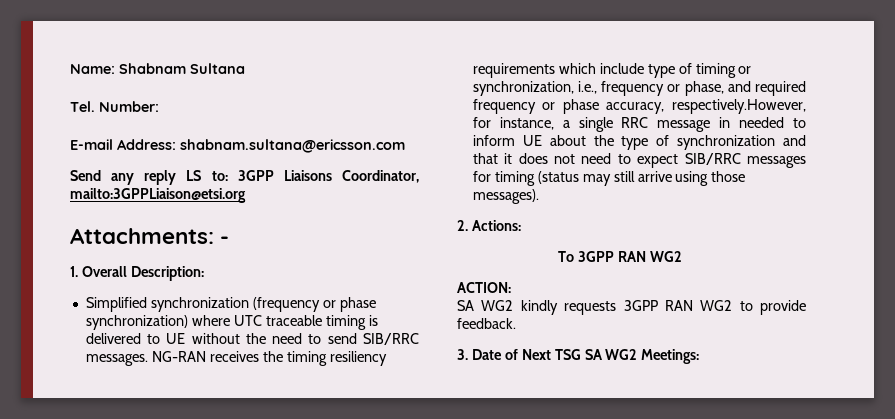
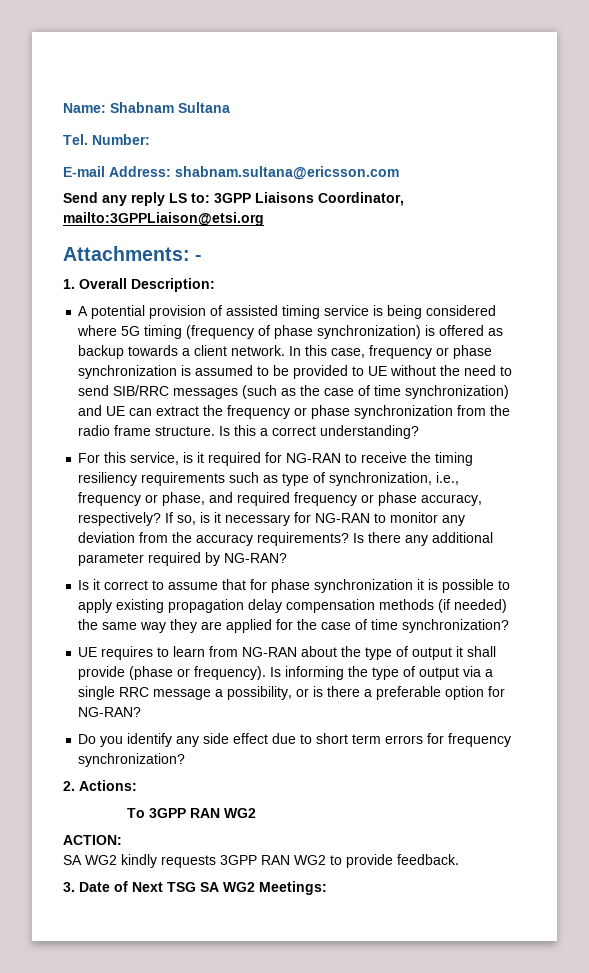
[85,297,376,312] [85,315,378,330] [85,333,141,344] Simplified synchronization (frequency or phase synchronization) where UTC traceable timing is delivered -> [78,305,497,319] [77,325,504,339] [78,345,493,359] [78,365,349,379] A potential provision of assisted timing service is being considered where 5G timing (frequency of phase synchronization) is offered as backup towards a client network. In this case, frequency or phase synchronization is assumed to be provided
[85,351,387,366] [472,63,752,78] messages. NG-RAN receives the timing resiliency requirements which include type of timing or -> [173,385,510,399] [78,405,511,419] [78,425,420,439] [78,452,474,466] [78,472,326,486] messages (such as the case of time synchronization) and UE can extract the frequency or phase synchronization from the radio frame structure. Is this a correct understanding? // For this service, is it required for NG-RAN to receive the timing resiliency requirements such as type of
[672,99,806,114] [472,117,806,132] [472,135,806,150] [472,153,806,168] [472,171,746,186] [472,189,539,204] respectively.However, for instance, a single RRC message in needed to inform UE about the type of synchronization and that it does not need to expect SIB/RRC messages for timing (status may still arrive using those messages). -> [78,512,466,526] [78,532,494,546] [78,552,288,566] [78,579,511,593] [78,599,508,613] [78,619,510,633] [78,646,497,660] [78,666,494,680] [78,686,506,700] [78,707,142,717] [78,733,512,747] [78,753,186,767] respectively? If so, is it necessary for NG-RAN to monitor any deviation from the accuracy requirements? Is there any additional parameter required by NG-RAN? // Is it correct to assume that for phase synchronization it is possible to apply existing propagation delay compensation methods (if needed) the same way they are applied for the case of time synchronization? // UE requires to learn from NG-RAN about the type of output it shall provide (phase or frequency). Is informing the type of output via a single RRC message a possibility, or is there a preferable option for NG-RAN? // Do you identify any side effect due to short term errors for frequency synchronization?

